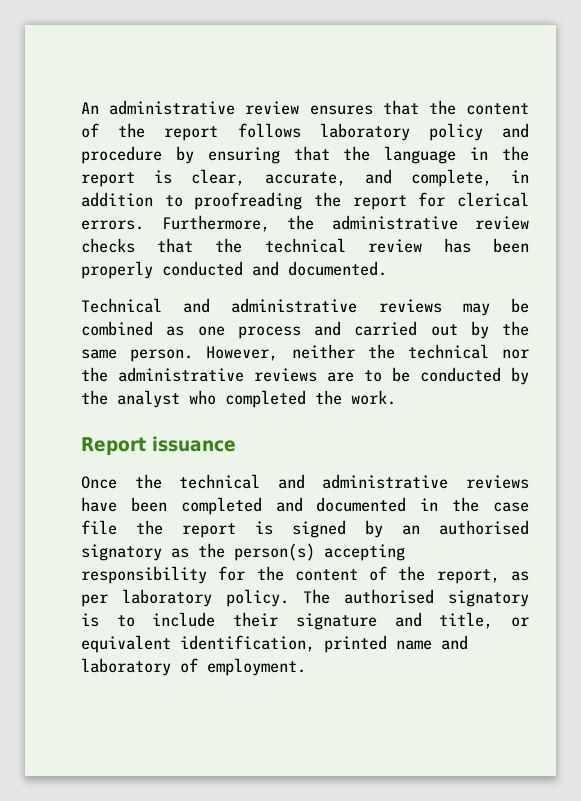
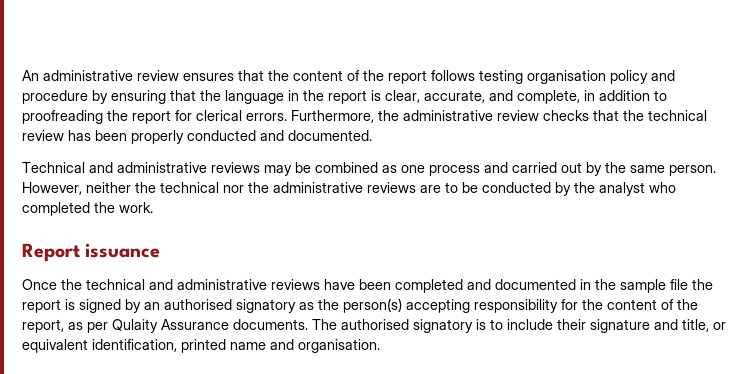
[319,123,410,141] laboratory -> [479,70,606,84] testing organisation
[492,502,529,512] case -> [620,279,666,293] sample
[122,589,289,607] laboratory policy. -> [112,319,308,333] Qulaity Assurance documents.
[81,658,306,676] laboratory of employment. -> [298,339,380,353] organisation.

